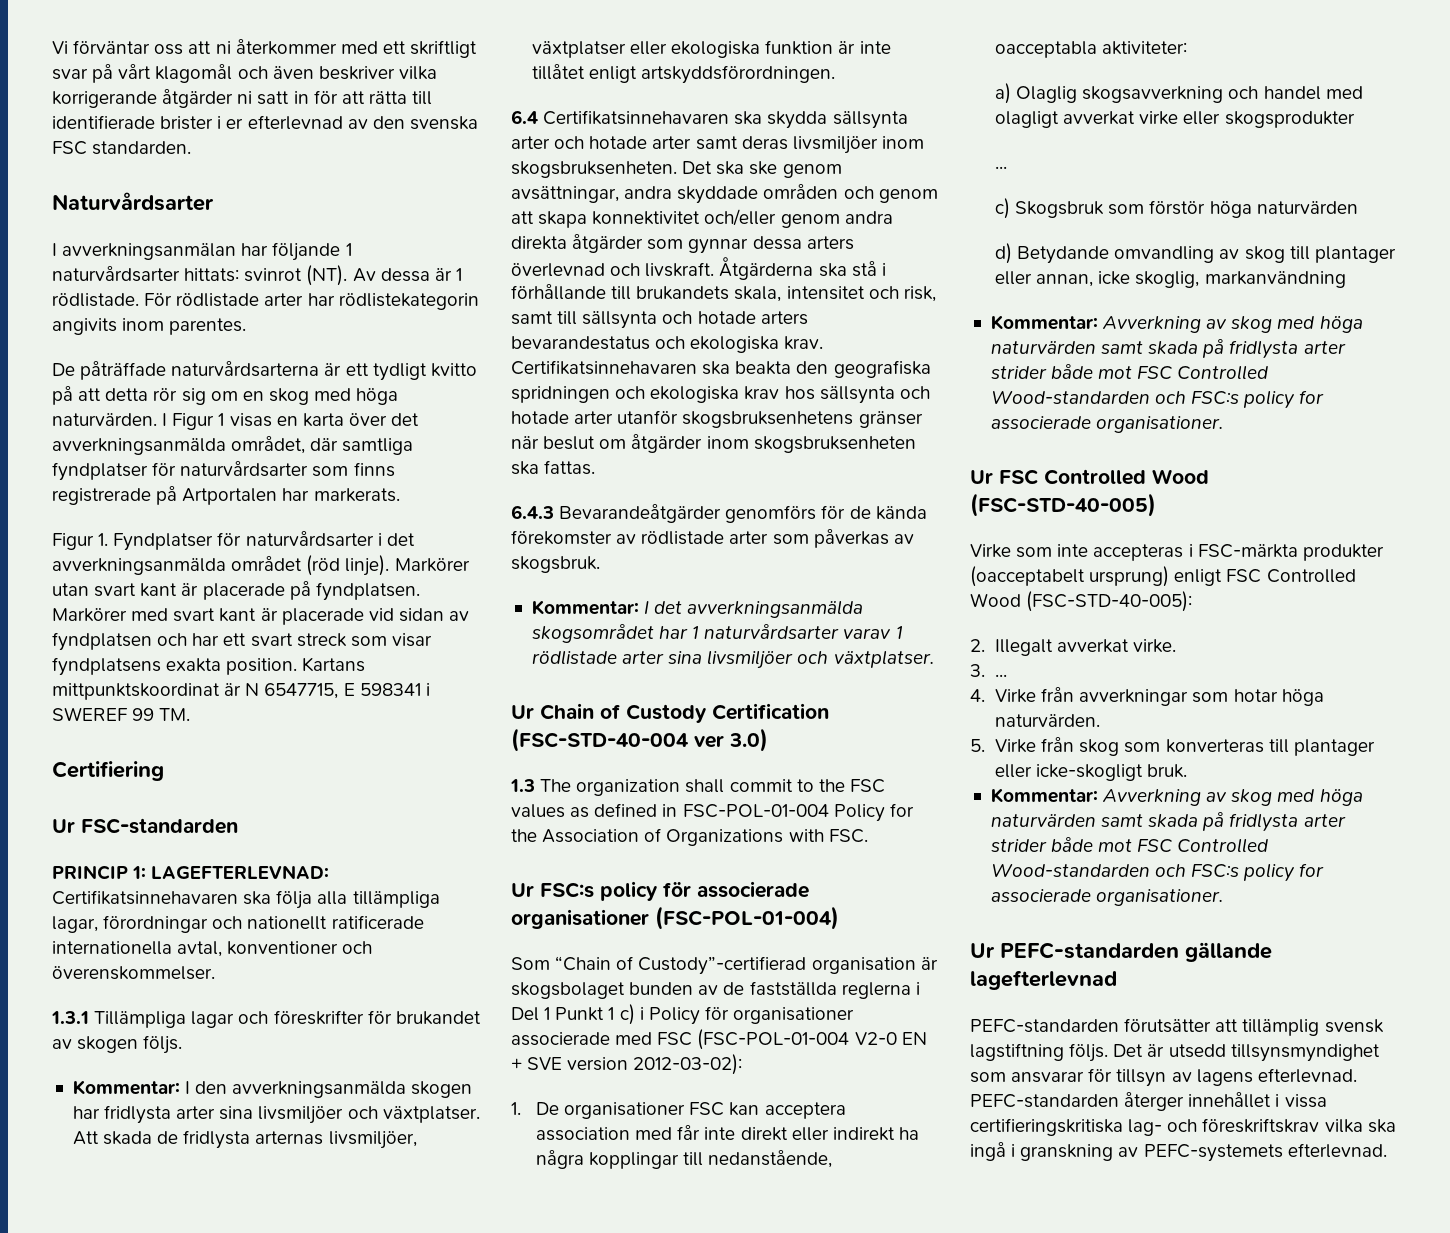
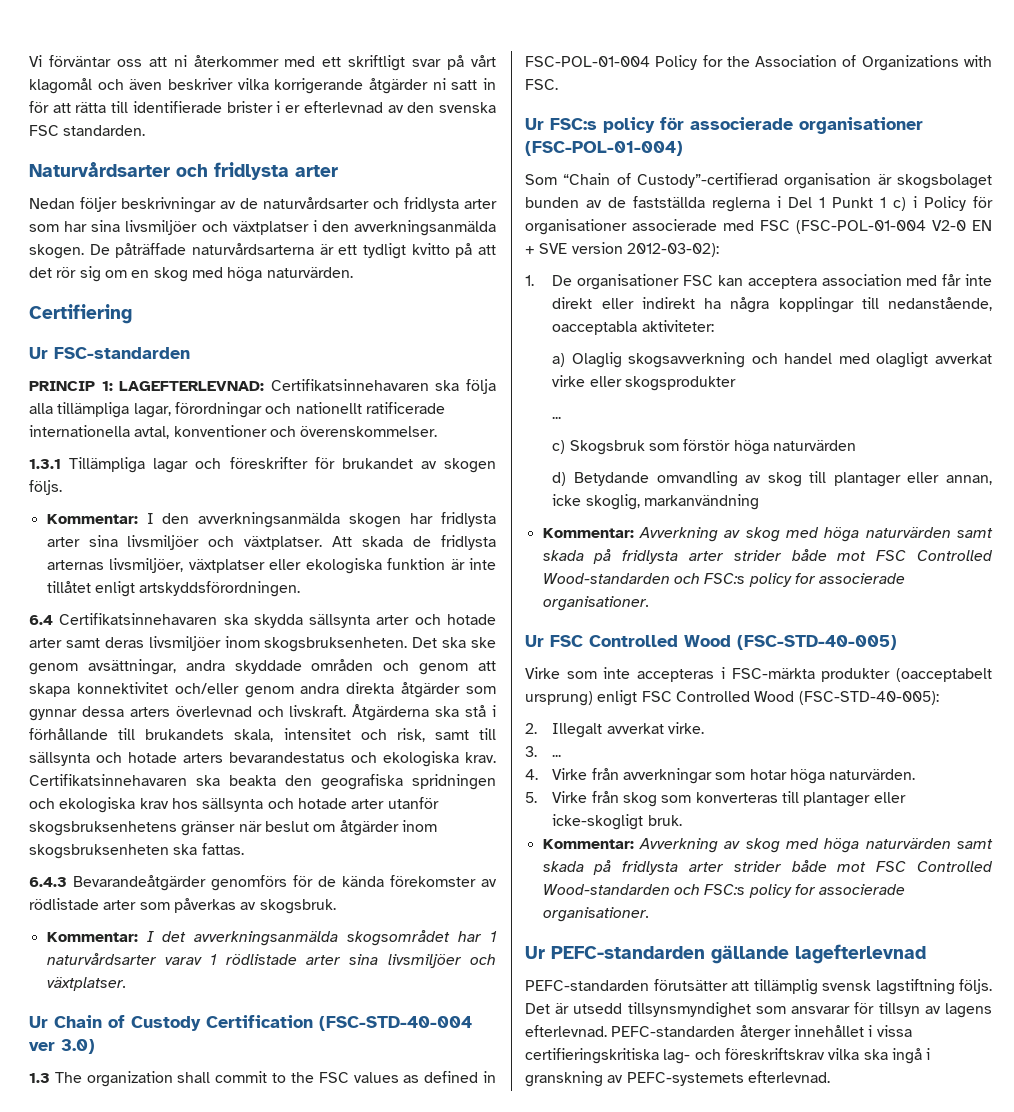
[52,242,352,261] [52,265,462,286] [52,293,479,310] [52,318,247,335] // I avverkningsanmälan har följande 1 naturvårdsarter hittats: svinrot (NT). Av dessa är 1 rödlistade. För rödlistade arter har rödlistekategorin angivits inom parentes. // -> [176,162,338,180] [29,197,497,213] [29,220,496,236] [29,244,84,259] och fridlysta arter // Nedan följer beskrivningar av de naturvårdsarter och fridlysta arter som har sina livsmiljöer och växtplatser i den avverkningsanmälda skogen.
[105,388,149,401] detta -> [29,267,52,278] det
[162,413,420,430] [52,436,414,455] [52,461,395,481] [52,486,400,505] [52,531,415,551] [52,555,470,576] [52,581,420,601] [52,608,470,625] [52,632,432,651] [52,657,366,676] [52,683,430,700] [52,707,191,721] I Figur 1 visas en karta över det avverkningsanmälda området, där samtliga fyndplatser för naturvårdsarter som finns registrerade på Artportalen har markerats. // Figur 1. Fyndplatser för naturvårdsarter i det avverkningsanmälda området (röd linje). Markörer utan svart kant är placerade på fyndplatsen. Markörer med svart kant är placerade vid sidan av fyndplatsen och har ett svart streck som visar fyndplatsens exakta position. Kartans mittpunktskoordinat är N 6547715, E 598341 i SWEREF 99 TM. -> (353, 272) none

